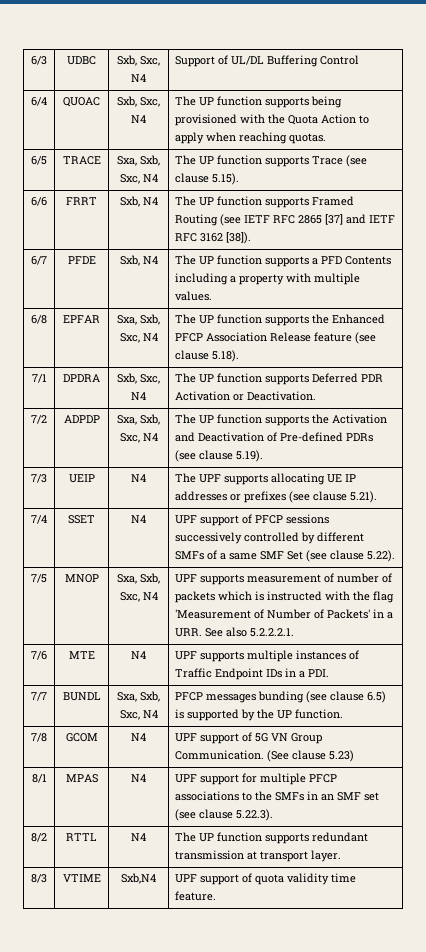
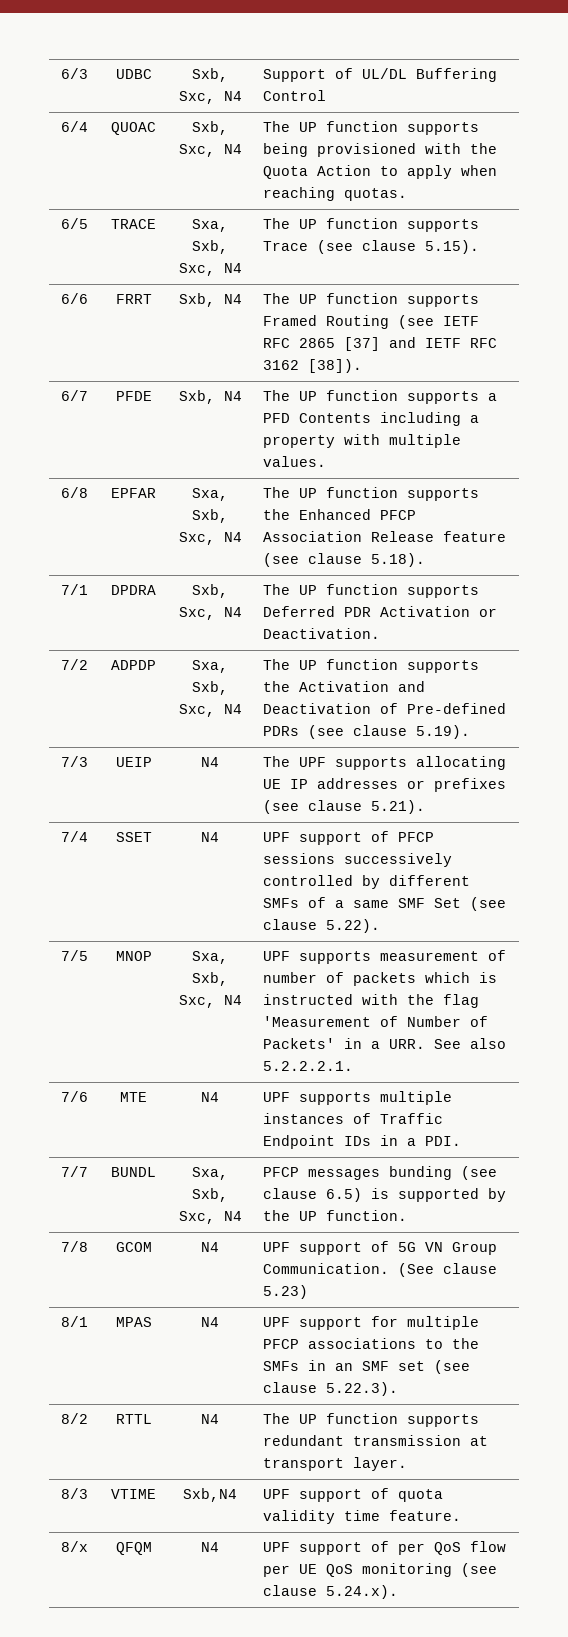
(217, 896) none -> [61,1541,88,1552] [115,1542,152,1555] [201,1542,219,1552] [263,1541,507,1555] [263,1563,498,1577] [263,1585,399,1599] // 8/x | QFQM | N4 | UPF support of per QoS flow per UE QoS monitoring (see clause 5.24.x).

